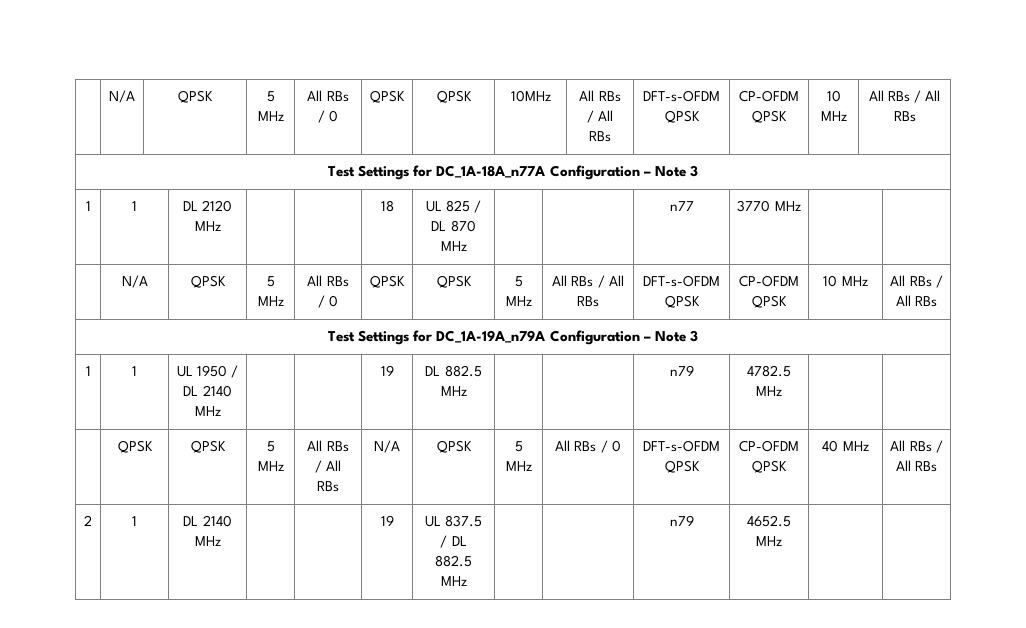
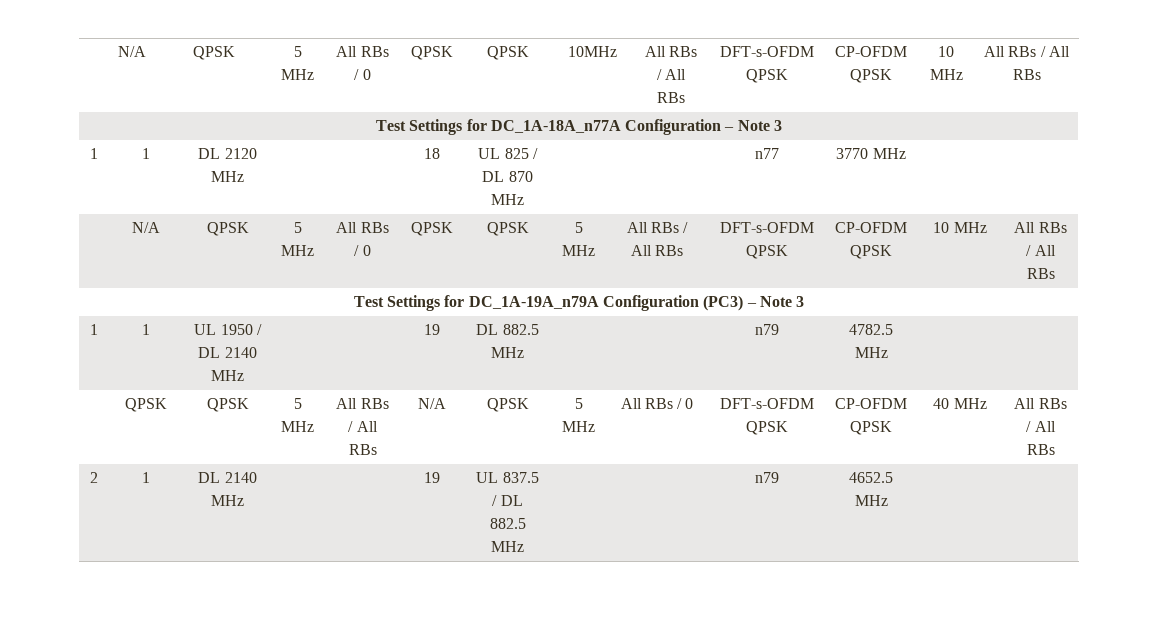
(640, 337) none -> [703,295,744,311] (PC3)

